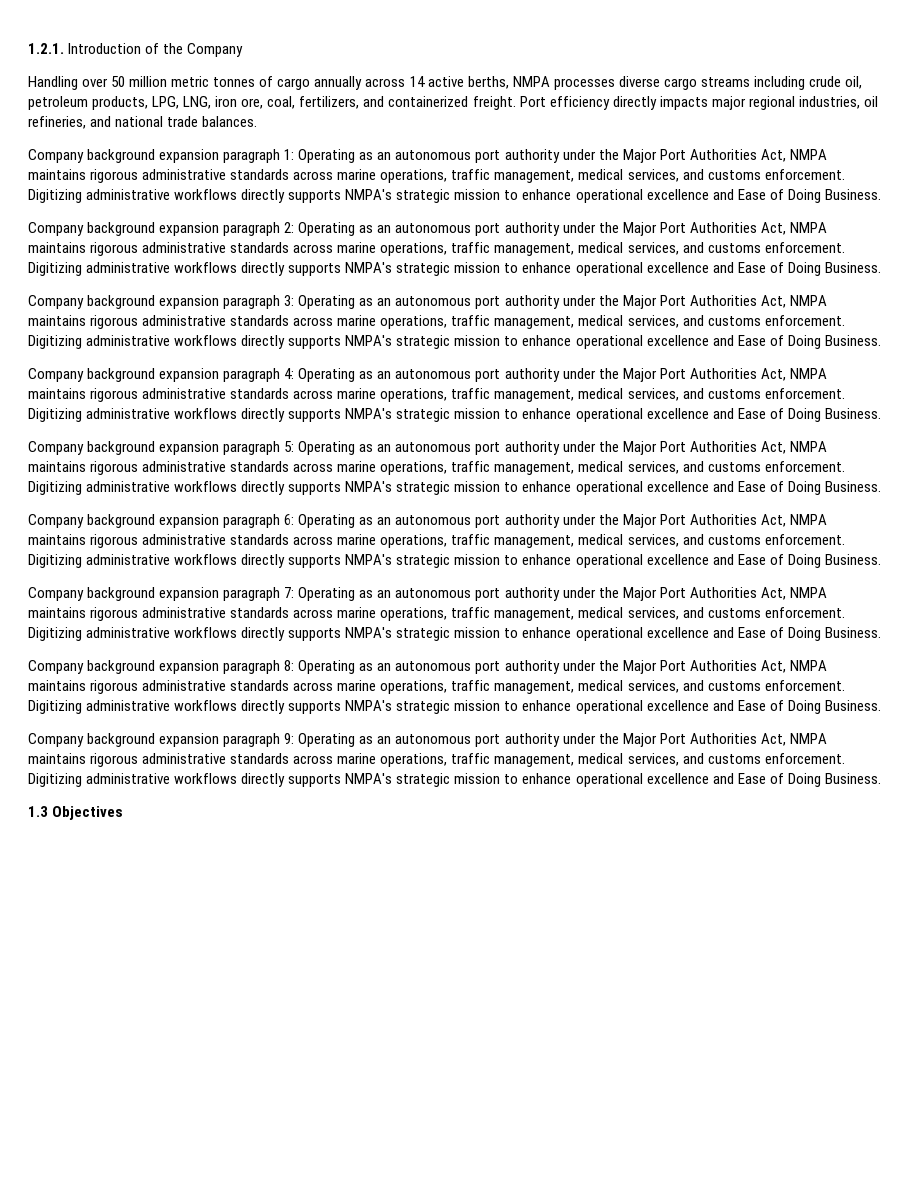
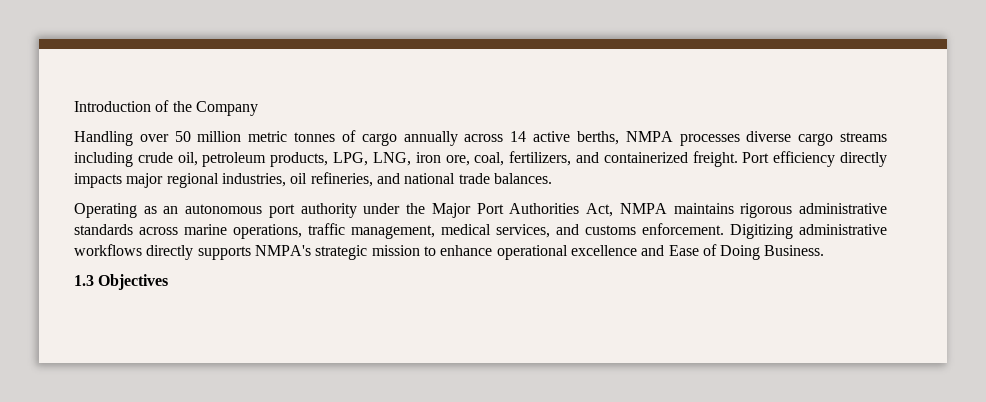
[28,43,64,54] 1.2.1. -> (74, 106) none
[28,149,827,163] [28,169,845,183] [28,189,881,203] [28,222,827,236] [28,242,845,256] [28,262,881,276] [28,295,827,309] [28,315,845,329] [28,335,881,349] [28,368,827,382] [28,388,845,402] [28,408,881,422] [28,441,827,455] [28,461,845,475] [28,481,881,495] [28,514,827,528] [28,534,845,548] [28,554,881,568] [28,587,827,601] [28,607,845,621] [28,627,881,641] [28,660,827,674] [28,680,845,694] [28,700,881,714] [28,733,295,747] Company background expansion paragraph 1: Operating as an autonomous port authority under the Major Port Authorities Act, NMPA maintains rigorous administrative standards across marine operations, traffic management, medical services, and customs enforcement. Digitizing administrative workflows directly supports NMPA's strategic mission to enhance operational excellence and Ease of Doing Business. // Company background expansion paragraph 2: Operating as an autonomous port authority under the Major Port Authorities Act, NMPA maintains rigorous administrative standards across marine operations, traffic management, medical services, and customs enforcement. Digitizing administrative workflows directly supports NMPA's strategic mission to enhance operational excellence and Ease of Doing Business. // Company background expansion paragraph 3: Operating as an autonomous port authority under the Major Port Authorities Act, NMPA maintains rigorous administrative standards across marine operations, traffic management, medical services, and customs enforcement. Digitizing administrative workflows directly supports NMPA's strategic mission to enhance operational excellence and Ease of Doing Business. // Company background expansion paragraph 4: Operating as an autonomous port authority under the Major Port Authorities Act, NMPA maintains rigorous administrative standards across marine operations, traffic management, medical services, and customs enforcement. Digitizing administrative workflows directly supports NMPA's strategic mission to enhance operational excellence and Ease of Doing Business. // Company background expansion paragraph 5: Operating as an autonomous port authority under the Major Port Authorities Act, NMPA maintains rigorous administrative standards across marine operations, traffic management, medical services, and customs enforcement. Digitizing administrative workflows directly supports NMPA's strategic mission to enhance operational excellence and Ease of Doing Business. // Company background expansion paragraph 6: Operating as an autonomous port authority under the Major Port Authorities Act, NMPA maintains rigorous administrative standards across marine operations, traffic management, medical services, and customs enforcement. Digitizing administrative workflows directly supports NMPA's strategic mission to enhance operational excellence and Ease of Doing Business. // Company background expansion paragraph 7: Operating as an autonomous port authority under the Major Port Authorities Act, NMPA maintains rigorous administrative standards across marine operations, traffic management, medical services, and customs enforcement. Digitizing administrative workflows directly supports NMPA's strategic mission to enhance operational excellence and Ease of Doing Business. // Company background expansion paragraph 8: Operating as an autonomous port authority under the Major Port Authorities Act, NMPA maintains rigorous administrative standards across marine operations, traffic management, medical services, and customs enforcement. Digitizing administrative workflows directly supports NMPA's strategic mission to enhance operational excellence and Ease of Doing Business. // Company background expansion paragraph 9: -> (552, 178) none

